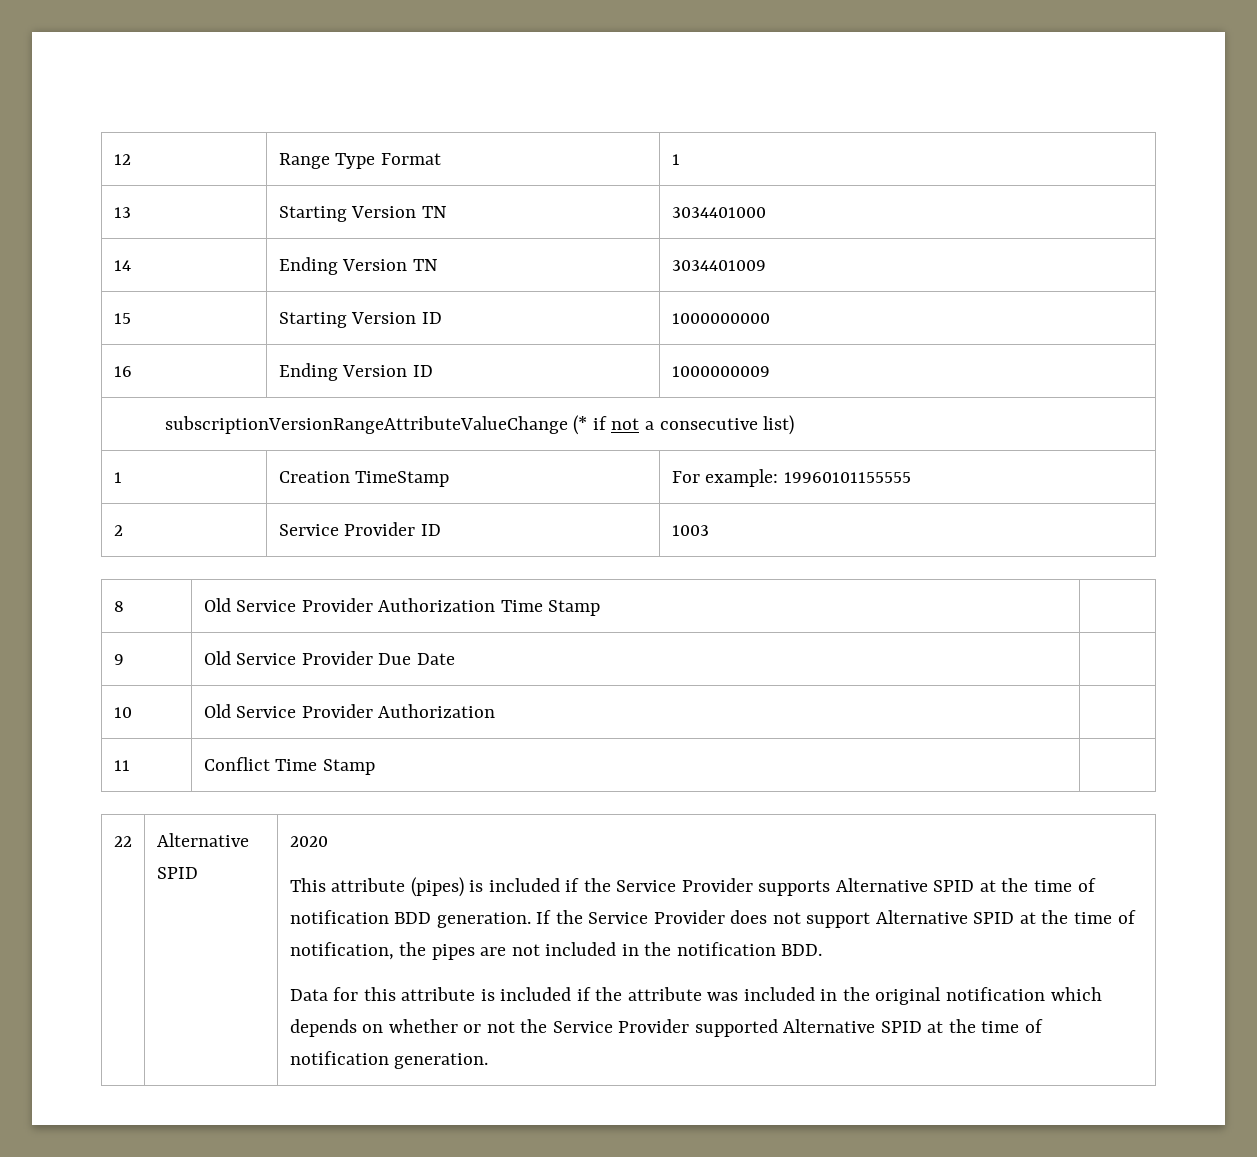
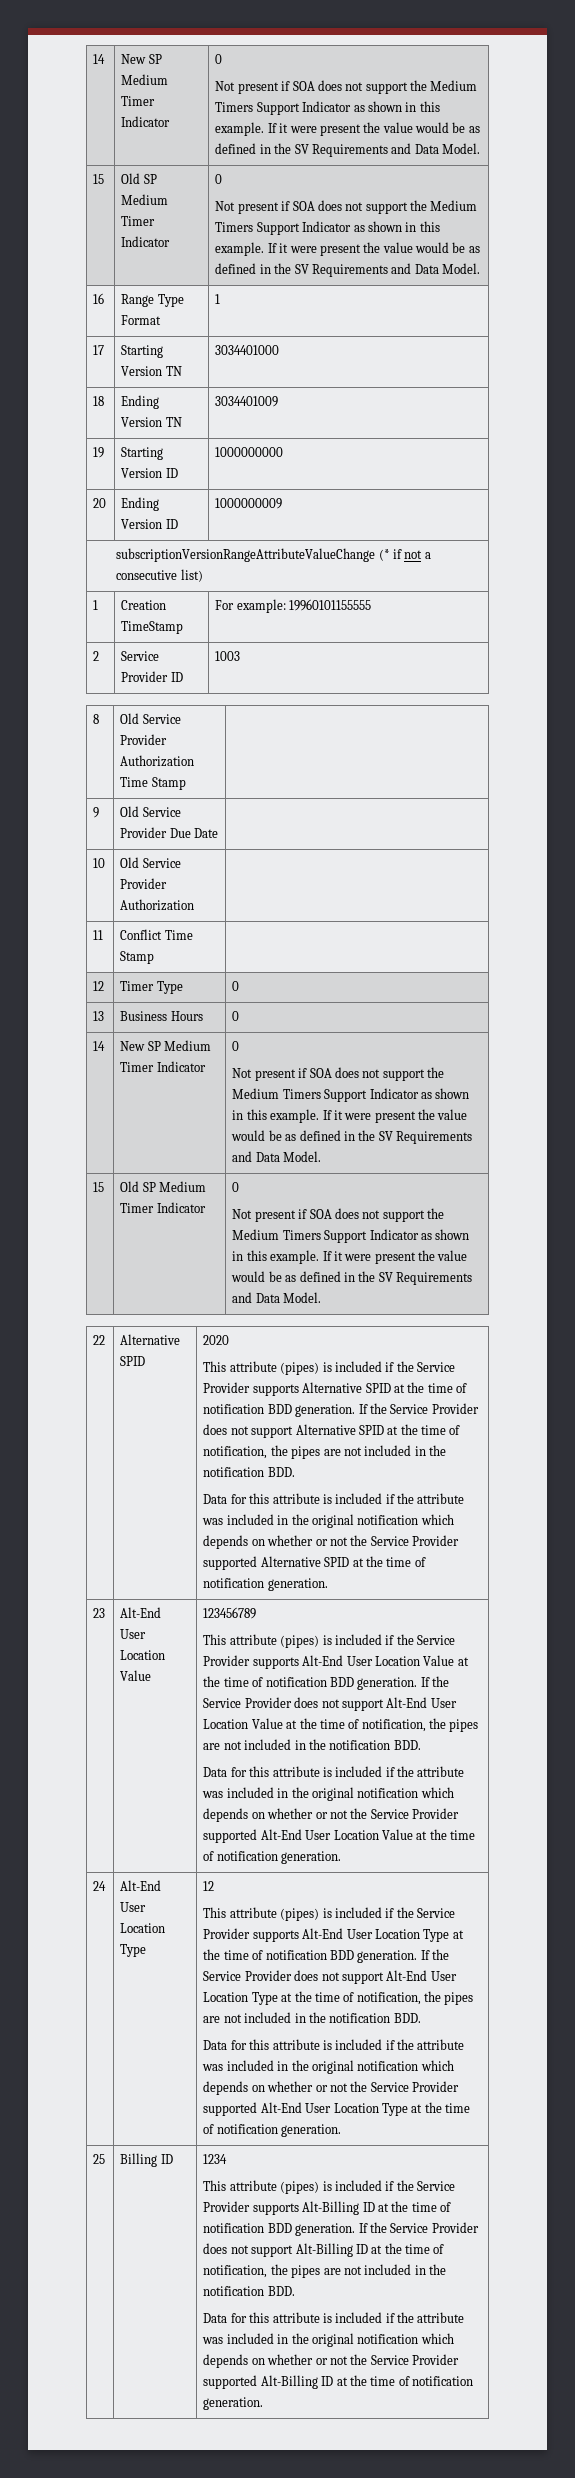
[113,154,131,165] 12 -> [93,54,106,64] [121,54,162,64] [121,74,169,85] [121,96,156,106] [121,116,171,127] [215,54,223,64] [215,80,478,94] [215,101,440,115] [215,122,480,136] [215,143,481,157] [93,174,105,184] [121,173,157,184] [121,194,169,205] [121,216,156,226] [121,236,171,247] [215,174,223,184] [215,200,478,214] [215,221,440,235] [215,242,480,256] [215,263,481,277] [93,293,105,304] 14 | New SP Medium Timer Indicator | 0 // Not present if SOA does not support the Medium Timers Support Indicator as shown in this example. If it were present the value would be as defined in the SV Requirements and Data Model. // 15 | Old SP Medium Timer Indicator | 0 // Not present if SOA does not support the Medium Timers Support Indicator as shown in this example. If it were present the value would be as defined in the SV Requirements and Data Model. // 16
[113,207,131,218] 13 -> [93,345,105,355] 17
[113,260,131,271] 14 -> [93,396,105,406] 18
[113,313,131,324] 15 -> [93,447,105,458] 19
[113,366,132,377] 16 -> [93,498,107,508] 20
(375, 767) none -> [93,981,105,991] [120,981,183,994] [232,981,240,991] [93,1011,105,1021] [120,1011,203,1021] [232,1011,240,1021] [93,1041,106,1051] [120,1040,212,1051] [120,1061,206,1072] [232,1041,240,1051] [232,1067,445,1081] [232,1088,470,1102] [232,1109,468,1123] [231,1130,473,1144] [232,1151,322,1162] [93,1182,105,1192] [120,1181,207,1192] [120,1202,206,1213] [232,1182,240,1192] [232,1208,445,1222] [232,1229,470,1243] [232,1250,468,1264] [231,1271,473,1285] [232,1292,322,1303] // 12 | Timer Type | 0 // 13 | Business Hours | 0 // 14 | New SP Medium Timer Indicator | 0 // Not present if SOA does not support the Medium Timers Support Indicator as shown in this example. If it were present the value would be as defined in the SV Requirements and Data Model. // 15 | Old SP Medium Timer Indicator | 0 // Not present if SOA does not support the Medium Timers Support Indicator as shown in this example. If it were present the value would be as defined in the SV Requirements and Data Model.
(489, 1061) none -> [93,1608,106,1618] [120,1607,162,1618] [120,1629,147,1639] [120,1650,166,1660] [120,1670,152,1681] [203,1607,257,1619] [203,1634,456,1648] [203,1655,469,1669] [203,1676,450,1690] [203,1697,457,1711] [203,1718,479,1732] [203,1739,421,1750] [203,1766,465,1777] [202,1787,454,1801] [203,1808,460,1822] [203,1829,476,1843] [203,1851,342,1864] [93,1881,107,1891] [120,1880,162,1891] [120,1902,147,1912] [120,1923,166,1933] [120,1944,147,1957] [203,1881,215,1891] [203,1907,456,1921] [203,1928,464,1942] [203,1949,450,1963] [203,1970,457,1984] [203,1991,474,2005] [203,2012,421,2023] [203,2039,465,2050] [202,2060,454,2074] [203,2081,460,2095] [203,2102,471,2116] [203,2124,342,2137] [93,2154,106,2164] [120,2153,173,2167] [203,2154,228,2164] [203,2180,456,2194] [203,2201,452,2215] [203,2222,479,2236] [203,2243,445,2257] [203,2264,447,2278] [203,2286,295,2296] [203,2312,465,2323] [202,2333,454,2347] [203,2354,460,2368] [203,2375,474,2389] [203,2397,264,2410] // 23 | Alt-End User Location Value | 123456789 // This attribute (pipes) is included if the Service Provider supports Alt-End User Location Value at the time of notification BDD generation. If the Service Provider does not support Alt-End User Location Value at the time of notification, the pipes are not included in the notification BDD. // Data for this attribute is included if the attribute was included in the original notification which depends on whether or not the Service Provider supported Alt-End User Location Value at the time of notification generation. // 24 | Alt-End User Location Type | 12 // This attribute (pipes) is included if the Service Provider supports Alt-End User Location Type at the time of notification BDD generation. If the Service Provider does not support Alt-End User Location Type at the time of notification, the pipes are not included in the notification BDD. // Data for this attribute is included if the attribute was included in the original notification which depends on whether or not the Service Provider supported Alt-End User Location Type at the time of notification generation. // 25 | Billing ID | 1234 // This attribute (pipes) is included if the Service Provider supports Alt-Billing ID at the time of notification BDD generation. If the Service Provider does not support Alt-Billing ID at the time of notification, the pipes are not included in the notification BDD. // Data for this attribute is included if the attribute was included in the original notification which depends on whether or not the Service Provider supported Alt-Billing ID at the time of notification generation.

